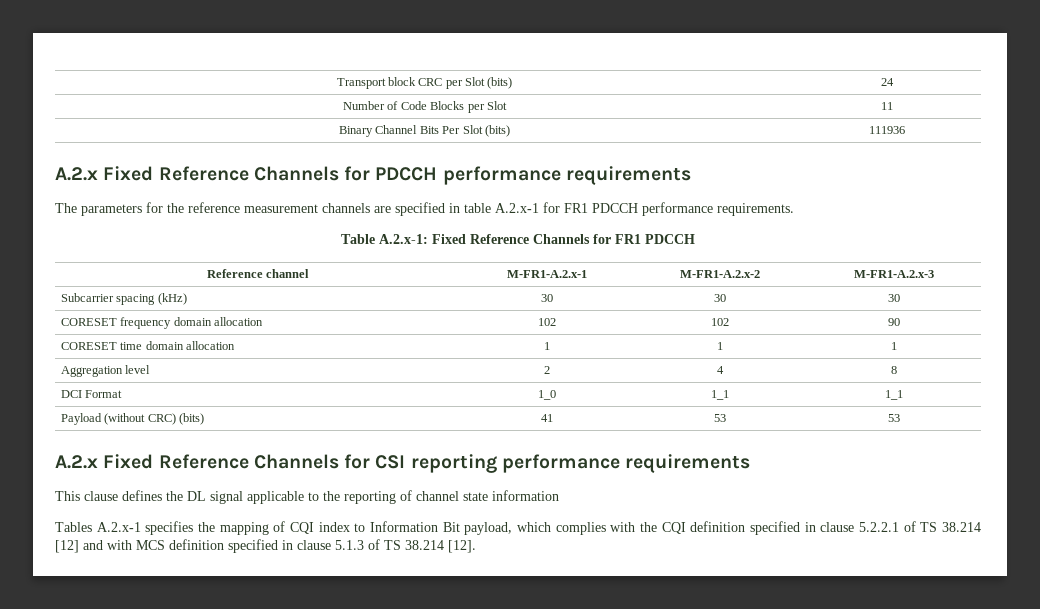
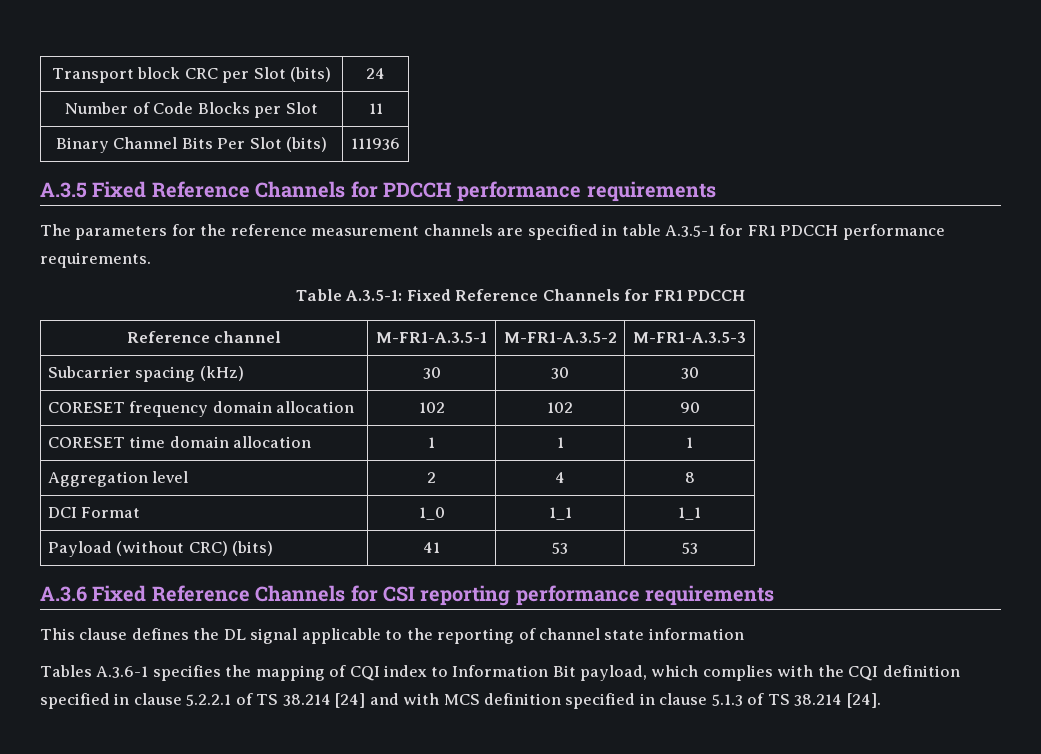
[55,167,98,181] A.2.x -> [40,182,87,198] A.3.5
[495,203,539,213] A.2.x-1 -> [665,225,716,237] A.3.5-1
[379,234,428,244] A.2.x-1: -> [346,290,403,301] A.3.5-1:
[506,270,587,278] [680,270,760,278] [853,270,934,278] M-FR1-A.2.x-1 | M-FR1-A.2.x-2 | M-FR1-A.2.x-3 -> [376,332,487,343] [503,332,617,343] [633,332,746,343] M-FR1-A.3.5-1 | M-FR1-A.3.5-2 | M-FR1-A.3.5-3
[55,455,98,469] A.2.x -> [40,586,87,602] A.3.6
[96,522,141,532] A.2.x-1 -> [96,666,149,678] A.3.6-1
[55,540,79,553] [12] -> [335,693,366,708] [24]
[448,540,476,553] [12]. -> [846,693,881,708] [24].

